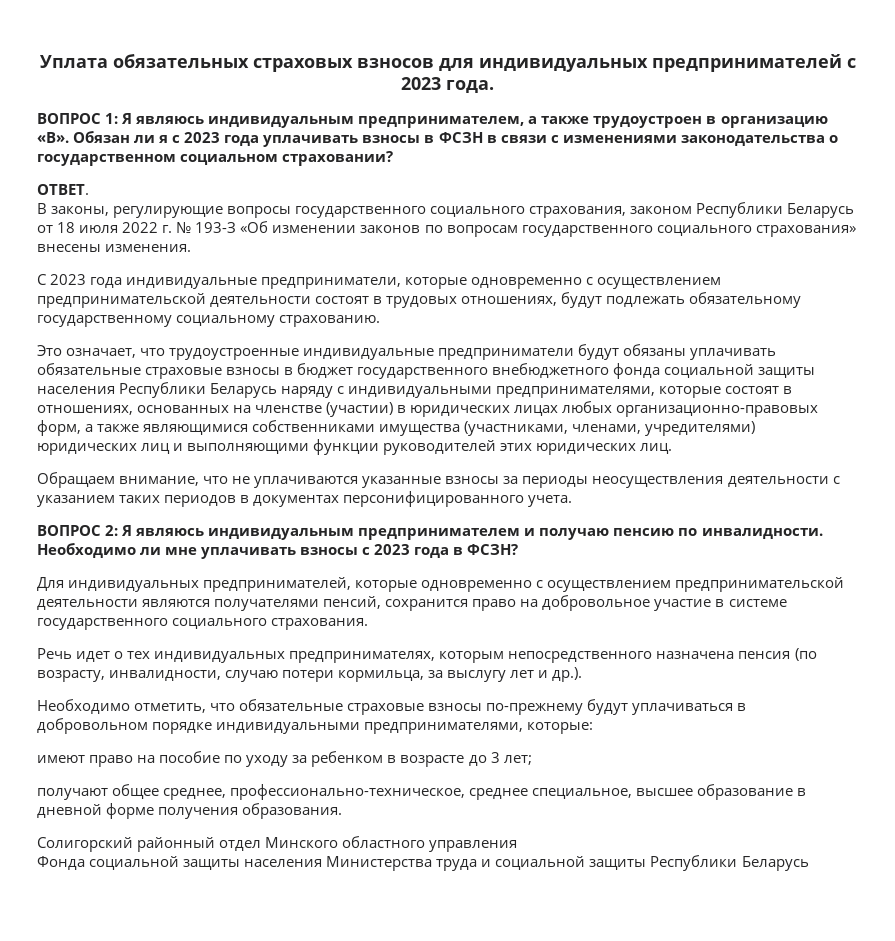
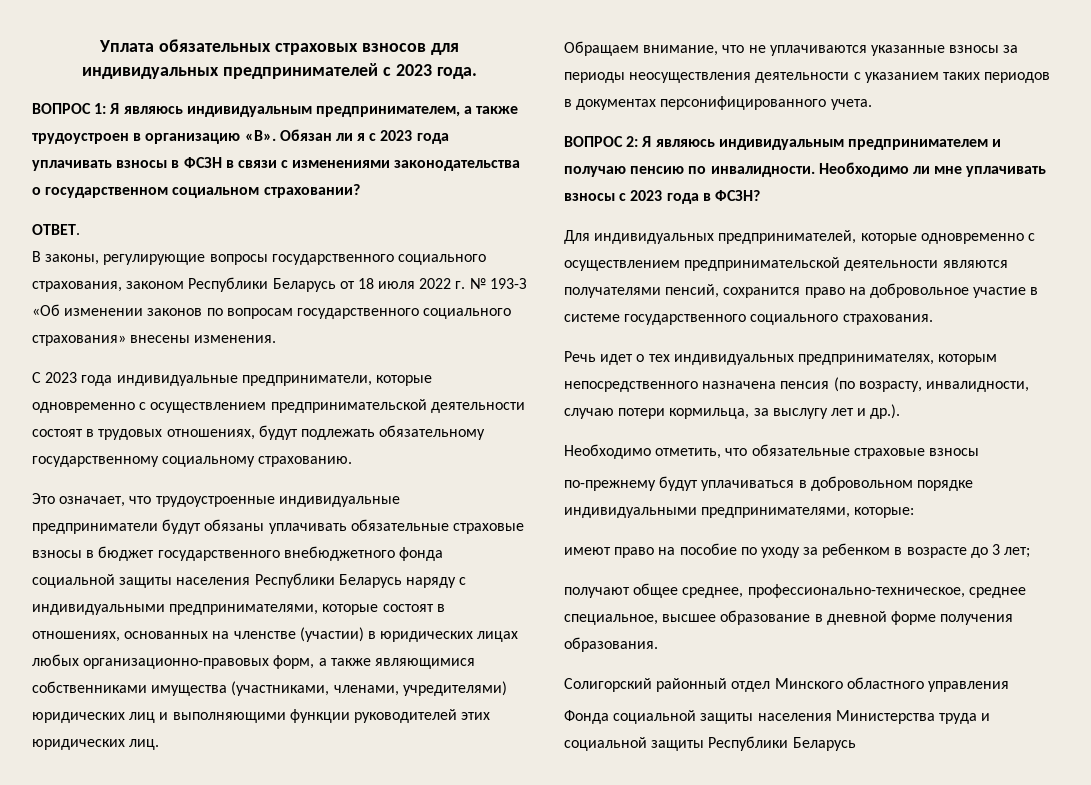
(483, 707) none -> (979, 452) //

